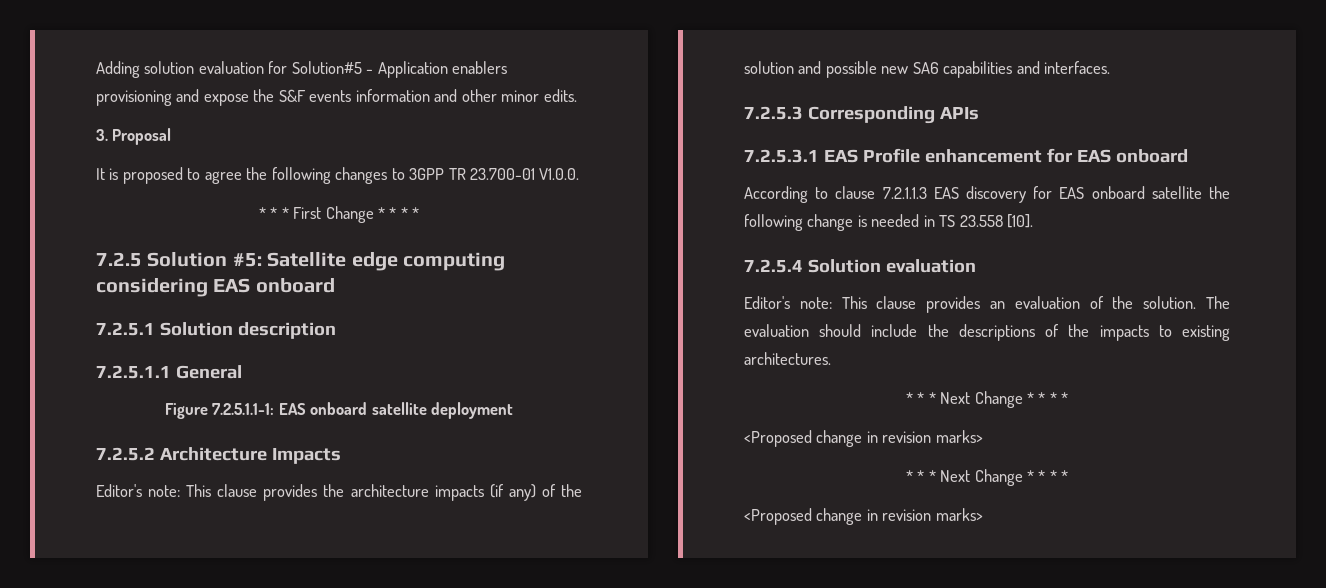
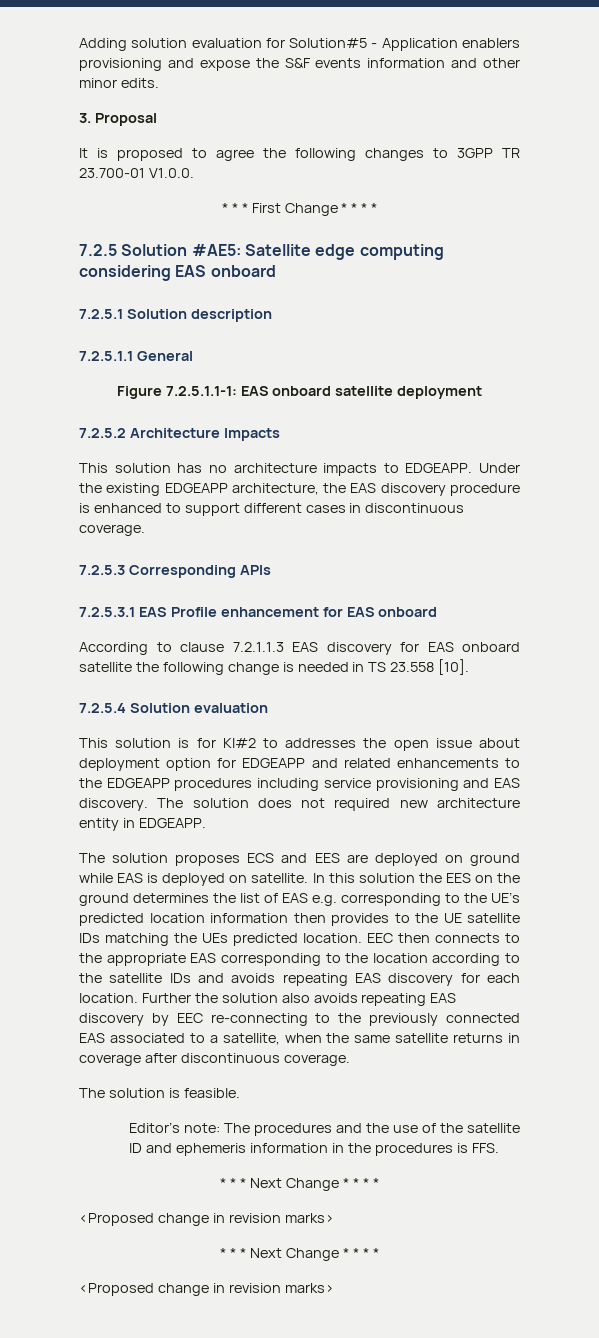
[232,253,262,267] #5: -> [191,244,241,256] #AE5:
[96,484,582,501] [744,61,1111,78] Editor's note: This clause provides the architecture impacts (if any) of the solution and possible new SA6 capabilities and interfaces. -> [79,463,520,476] [79,483,520,496] [79,503,465,516] [79,524,145,536] This solution has no architecture impacts to EDGEAPP. Under the existing EDGEAPP architecture, the EAS discovery procedure is enhanced to support different cases in discontinuous coverage.
[744,296,1230,313] [744,324,1230,341] [744,352,831,365] Editor's note: This clause provides an evaluation of the solution. The evaluation should include the descriptions of the impacts to existing architectures. -> [79,738,520,751] [79,758,520,771] [79,778,520,791] [79,798,520,811] [79,818,206,831] [79,853,520,866] [79,873,520,886] [79,892,520,906] [79,913,520,926] [79,933,520,946] [79,953,520,966] [79,973,520,986] [79,993,457,1006] [79,1013,520,1026] [79,1033,520,1045] [79,1053,350,1066] [79,1088,240,1098] [129,1122,521,1136] [129,1143,499,1156] This solution is for KI#2 to addresses the open issue about deployment option for EDGEAPP and related enhancements to the EDGEAPP procedures including service provisioning and EAS discovery. The solution does not required new architecture entity in EDGEAPP. // The solution proposes ECS and EES are deployed on ground while EAS is deployed on satellite. In this solution the EES on the ground determines the list of EAS e.g. corresponding to the UE’s predicted location information then provides to the UE satellite IDs matching the UEs predicted location. EEC then connects to the appropriate EAS corresponding to the location according to the satellite IDs and avoids repeating EAS discovery for each location. Further the solution also avoids repeating EAS discovery by EEC re-connecting to the previously connected EAS associated to a satellite, when the same satellite returns in coverage after discontinuous coverage. // The solution is feasible. // Editor’s note: The procedures and the use of the satellite ID and ephemeris information in the procedures is FFS.

